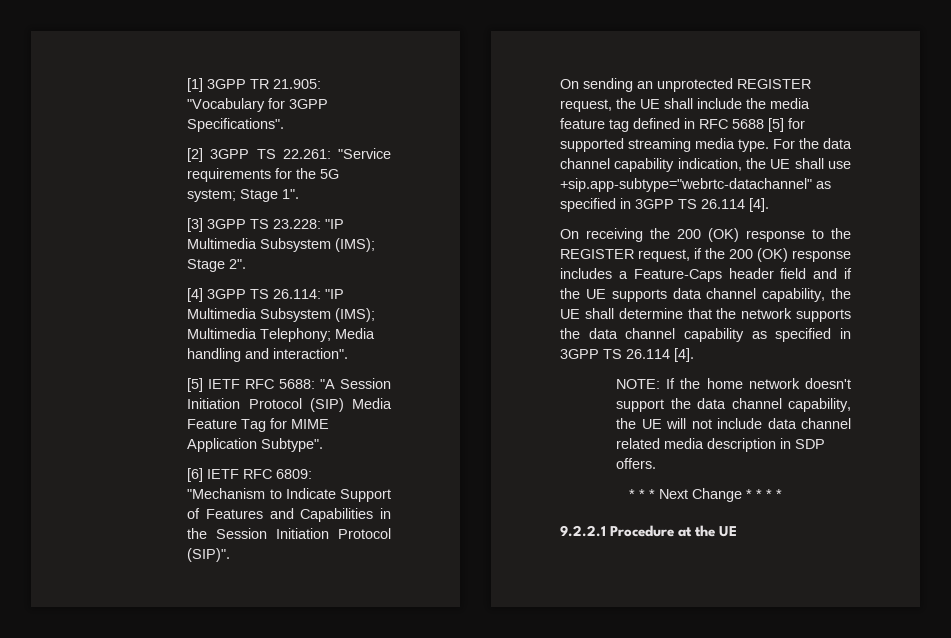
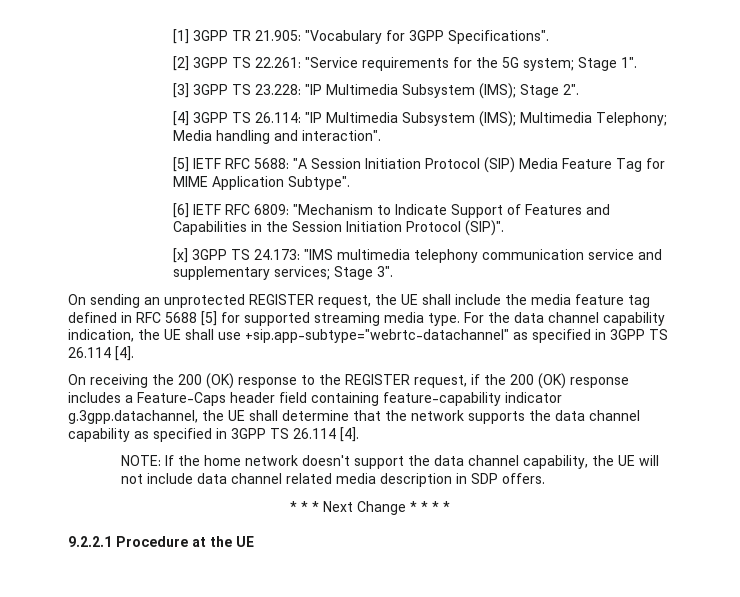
(231, 555) none -> [173,248,663,263] [173,266,394,280] // [x] 3GPP TS 24.173: "IMS multimedia telephony communication service and supplementary services; Stage 3".
[813,268,852,279] [560,288,826,302] and if the UE supports data channel capability, -> [311,392,562,406] [68,410,198,424] containing feature-capability indicator g.3gpp.datachannel,

